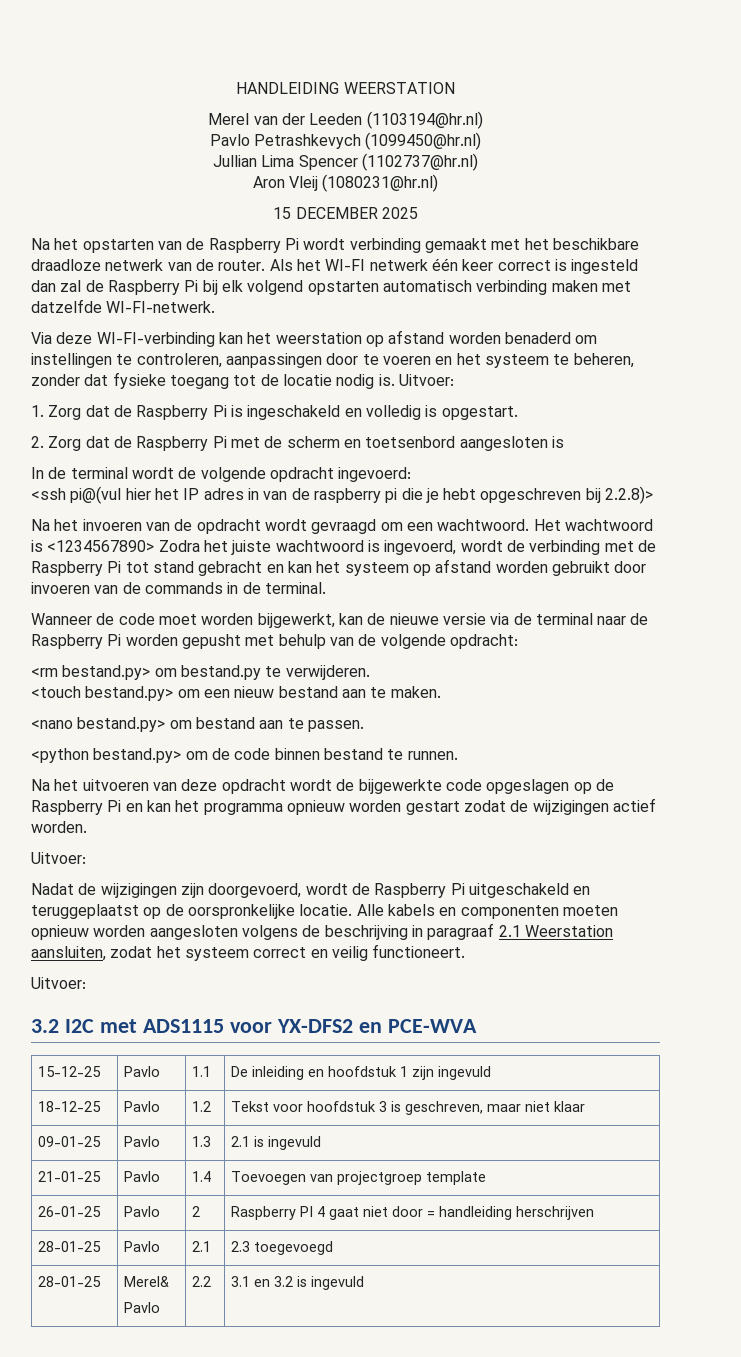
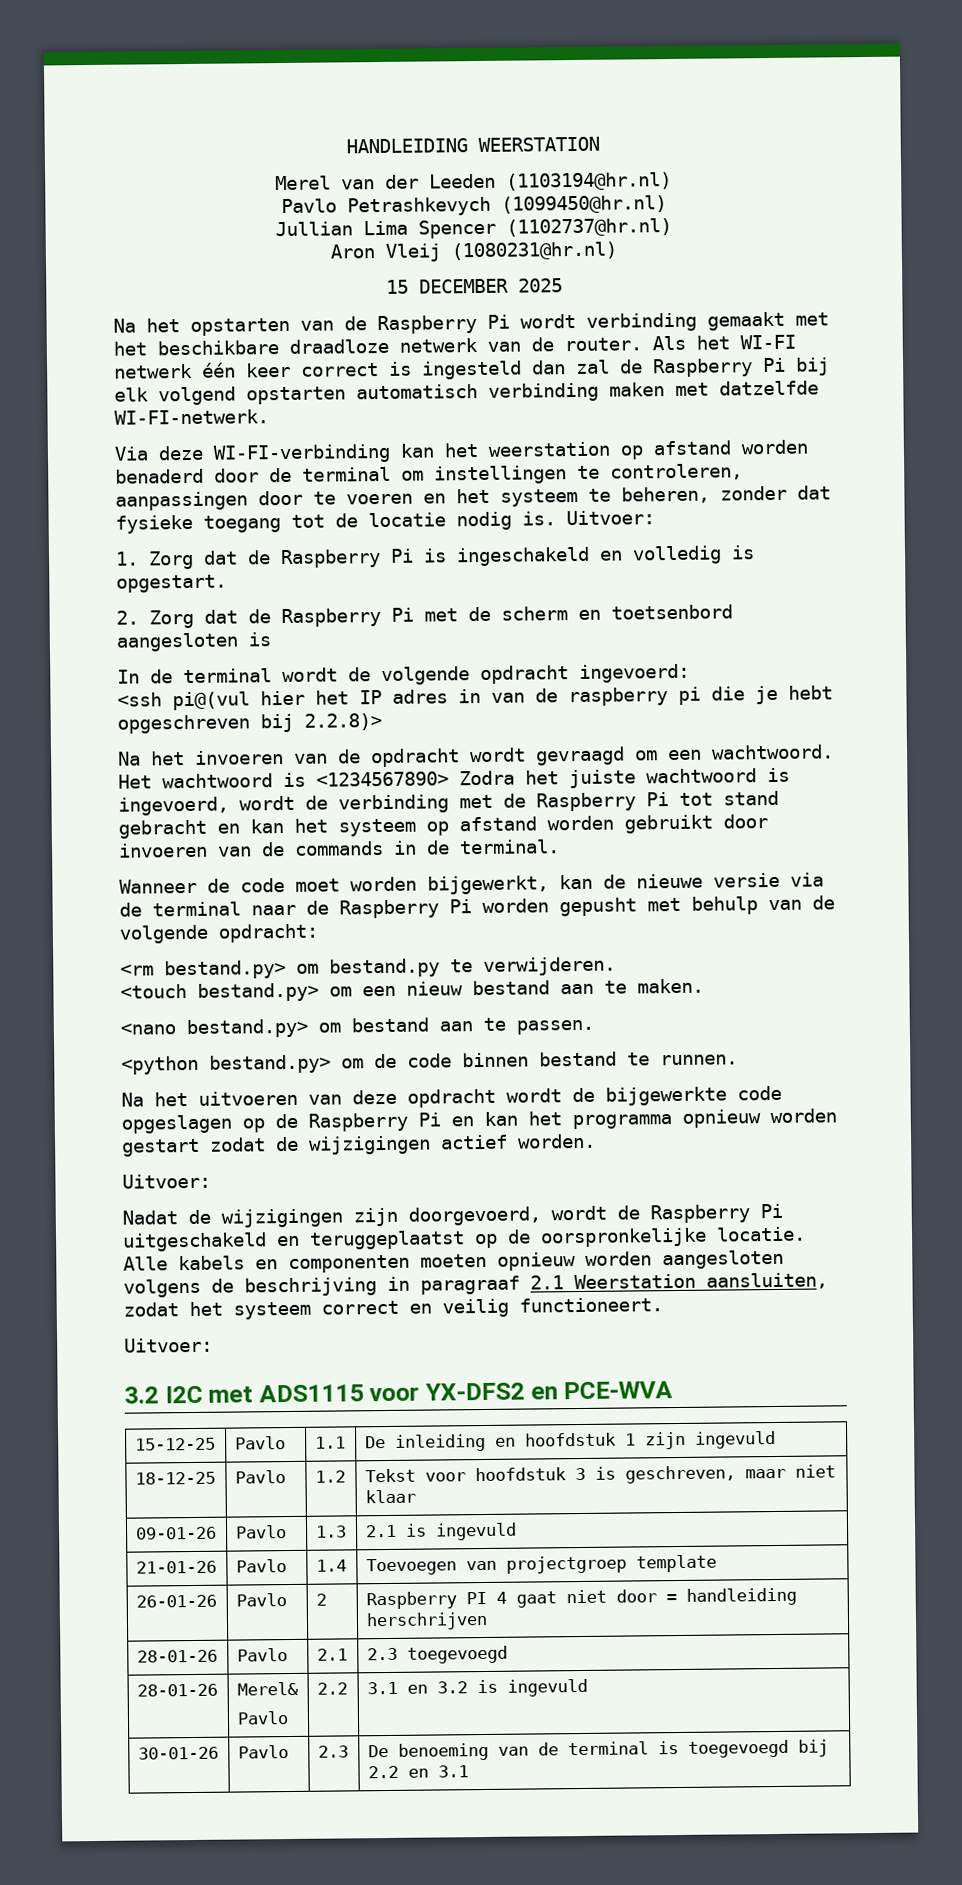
(571, 338) none -> [214,466,391,483] door de terminal
[38,1136,102,1147] 09-01-25 -> [135,1526,217,1540] 09-01-26
[38,1171,102,1182] 21-01-25 -> [135,1560,217,1574] 21-01-26
[38,1206,102,1217] 26-01-25 -> [135,1594,217,1608] 26-01-26
[38,1241,102,1252] 28-01-25 -> [136,1649,218,1663] 28-01-26
[38,1276,102,1287] 28-01-25 -> [136,1683,218,1697] 28-01-26
(365, 1283) none -> [137,1746,219,1760] [237,1745,289,1759] [317,1745,349,1758] [367,1739,829,1761] [367,1765,469,1779] // 30-01-26 | Pavlo | 2.3 | De benoeming van de terminal is toegevoegd bij 2.2 en 3.1

